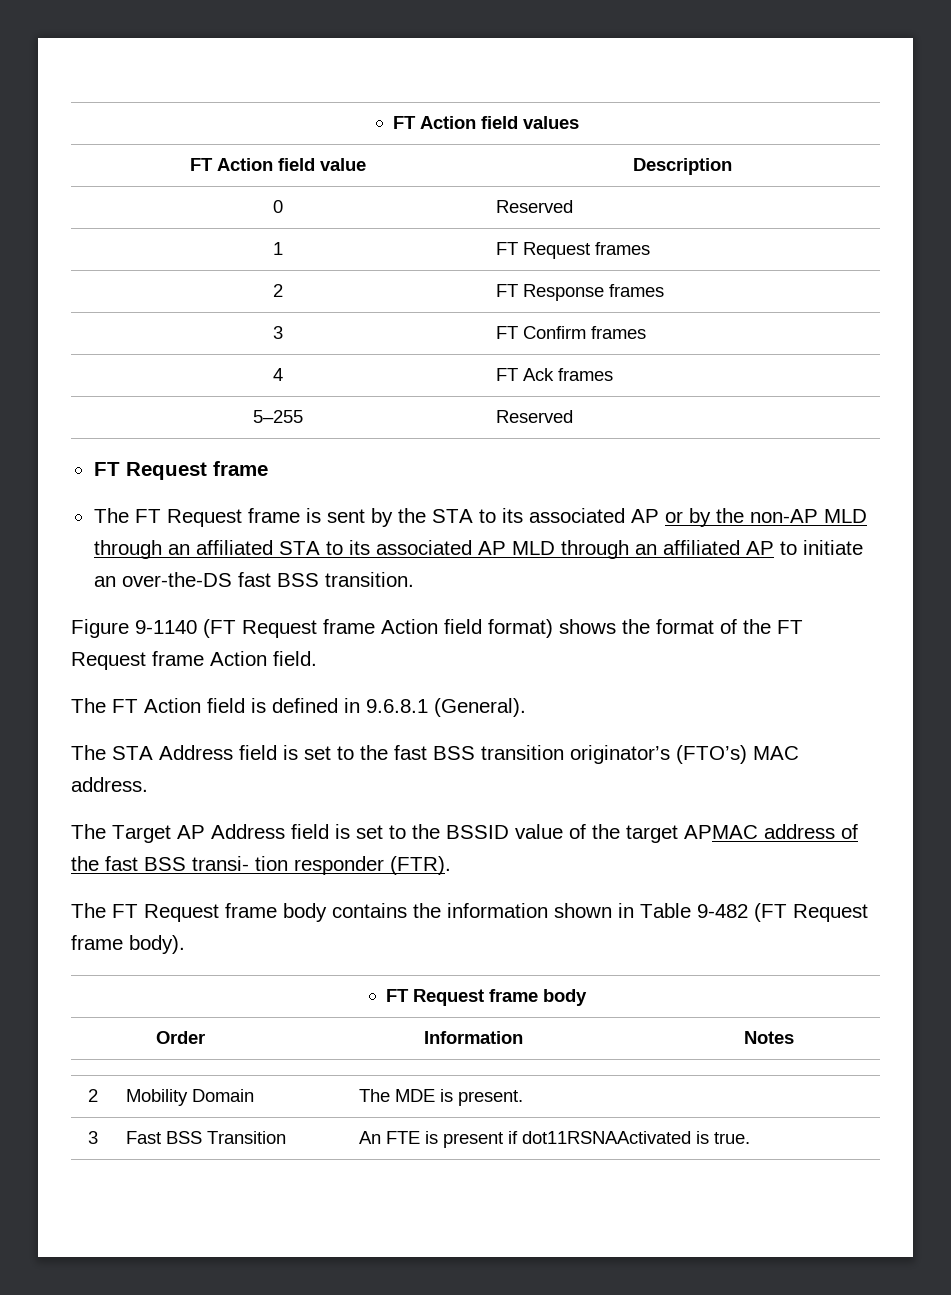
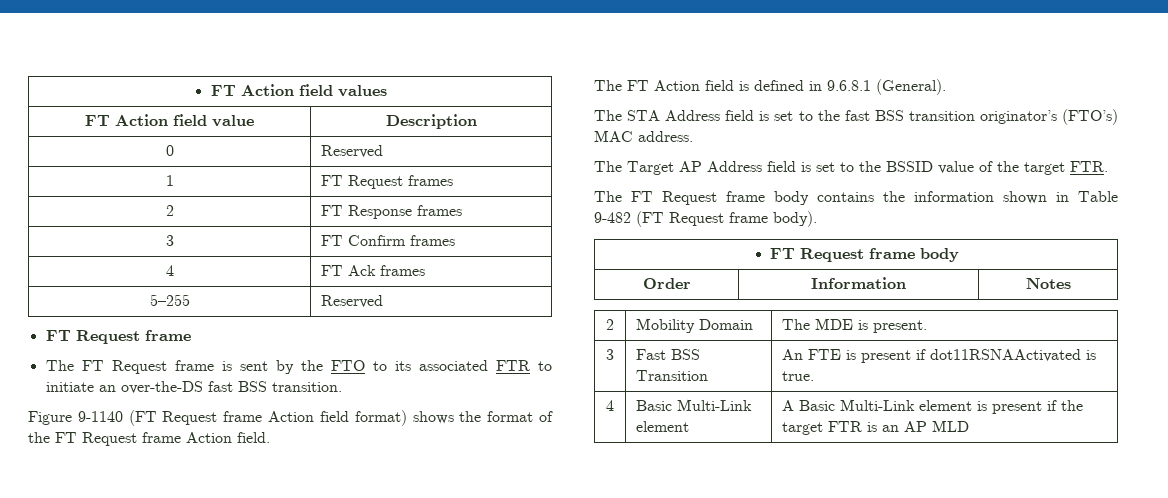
[431,508,867,527] [93,540,774,559] STA to its associated AP or by the non-AP MLD through an affiliated STA to its associated AP MLD through an affiliated AP -> [330,360,530,371] FTO to its associated FTR
[684,824,858,839] [71,856,451,875] APMAC address of the fast BSS transi- tion responder (FTR). -> [1070,161,1108,172] FTR.
(750, 1138) none -> [606,400,614,411] [636,399,753,411] [636,421,690,432] [782,399,1084,414] [782,420,970,435] // 4 | Basic Multi-Link element | A Basic Multi-Link element is present if the target FTR is an AP MLD

